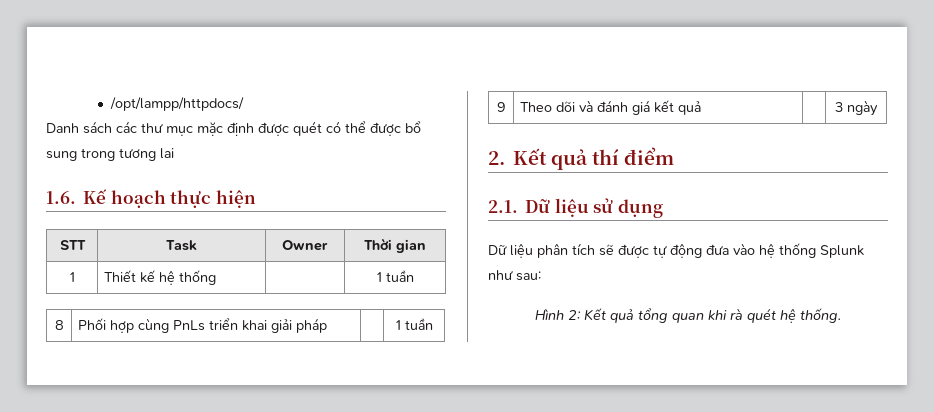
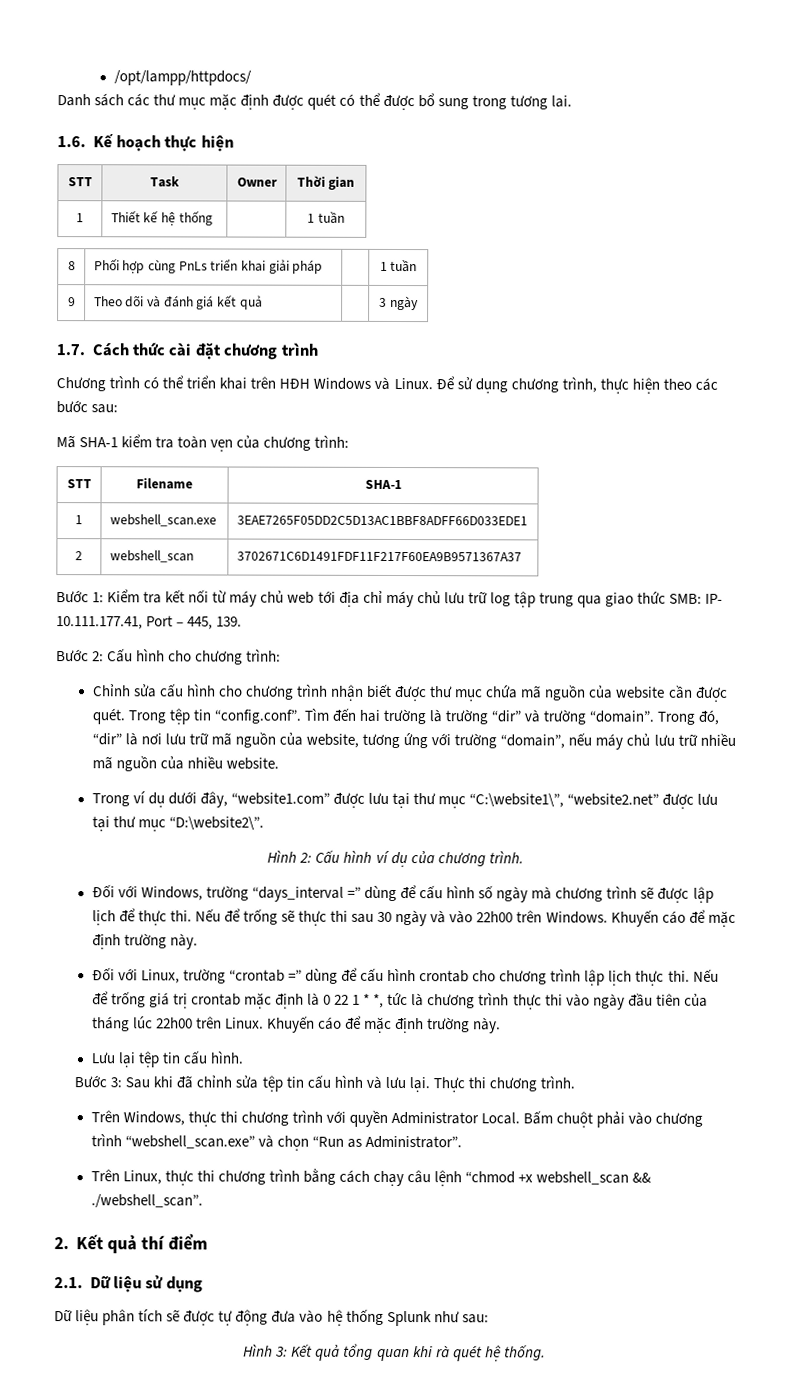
[160,148,174,159] lai -> [550,95,572,108] lai.
(878, 108) none -> [56,342,318,360] [56,375,718,394] [56,400,119,414] [56,434,350,452] [66,479,92,489] [136,477,193,490] [364,479,402,490] [75,515,83,525] [109,514,217,527] [236,515,528,526] [75,551,83,561] [109,550,194,563] [236,551,522,562] [56,589,724,608] [56,615,243,630] [56,648,282,665] [91,683,728,702] [91,707,720,725] [91,731,736,750] [91,755,279,772] [91,791,719,809] [91,816,264,832] [267,849,524,868] [91,884,714,903] [91,908,736,927] [91,933,198,950] [91,967,719,986] [91,991,708,1010] [91,1015,502,1034] [90,1050,244,1068] [74,1074,576,1093] [90,1109,704,1128] [90,1134,462,1151] [90,1168,652,1187] [90,1194,203,1209] // 1.7. Cách thức cài đặt chương trình // Chương trình có thể triển khai trên HĐH Windows và Linux. Để sử dụng chương trình, thực hiện theo các bước sau: // Mã SHA-1 kiểm tra toàn vẹn của chương trình: // STT | Filename | SHA-1 // 1 | webshell_scan.exe | 3EAE7265F05DD2C5D13AC1BBF8ADFF66D033EDE1 // 2 | webshell_scan | 3702671C6D1491FDF11F217F60EA9B9571367A37 // Bước 1: Kiểm tra kết nối từ máy chủ web tới địa chỉ máy chủ lưu trữ log tập trung qua giao thức SMB: IP- 10.111.177.41, Port – 445, 139. // Bước 2: Cấu hình cho chương trình: // Chỉnh sửa cấu hình cho chương trình nhận biết được thư mục chứa mã nguồn của website cần được quét. Trong tệp tin “config.conf”. Tìm đến hai trường là trường “dir” và trường “domain”. Trong đó, “dir” là nơi lưu trữ mã nguồn của website, tương ứng với trường “domain”, nếu máy chủ lưu trữ nhiều mã nguồn của nhiều website. // Trong ví dụ dưới đây, “website1.com” được lưu tại thư mục “C:\website1\”, “website2.net” được lưu tại thư mục “D:\website2\”. // Hình 2: Cấu hình ví dụ của chương trình. // Đối với Windows, trường “days_interval =” dùng để cấu hình số ngày mà chương trình sẽ được lập lịch để thực thi. Nếu để trống sẽ thực thi sau 30 ngày và vào 22h00 trên Windows. Khuyến cáo để mặc định trường này. // Đối với Linux, trường “crontab =” dùng để cấu hình crontab cho chương trình lập lịch thực thi. Nếu để trống giá trị crontab mặc định là 0 22 1 * *, tức là chương trình thực thi vào ngày đầu tiên của tháng lúc 22h00 trên Linux. Khuyến cáo để mặc định trường này. // Lưu lại tệp tin cấu hình. // Bước 3: Sau khi đã chỉnh sửa tệp tin cấu hình và lưu lại. Thực thi chương trình. // Trên Windows, thực thi chương trình với quyền Administrator Local. Bấm chuột phải vào chương trình “webshell_scan.exe” và chọn “Run as Administrator”. // Trên Linux, thực thi chương trình bằng cách chạy câu lệnh “chmod +x webshell_scan && ./webshell_scan”.
[568,310,581,320] 2: -> [275,1346,289,1357] 3:

